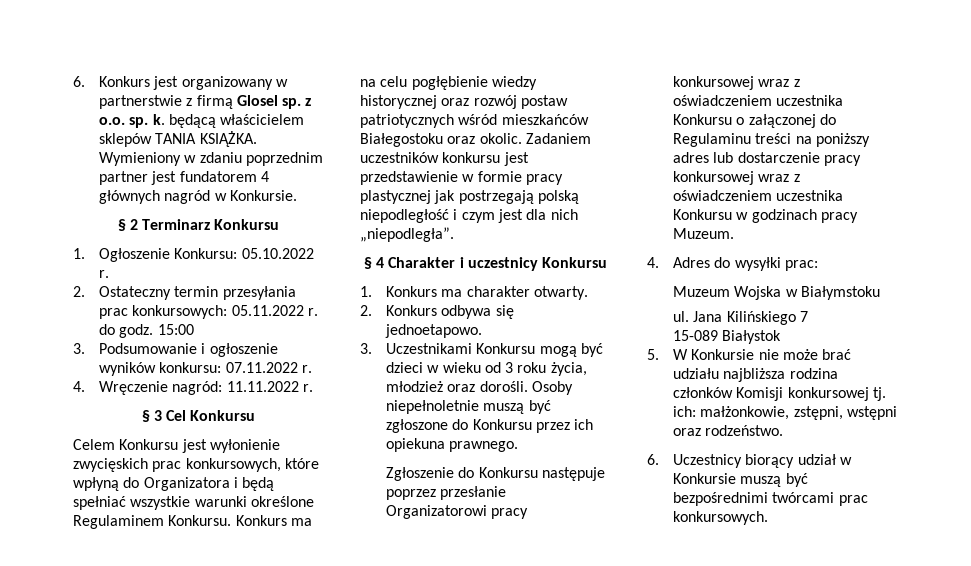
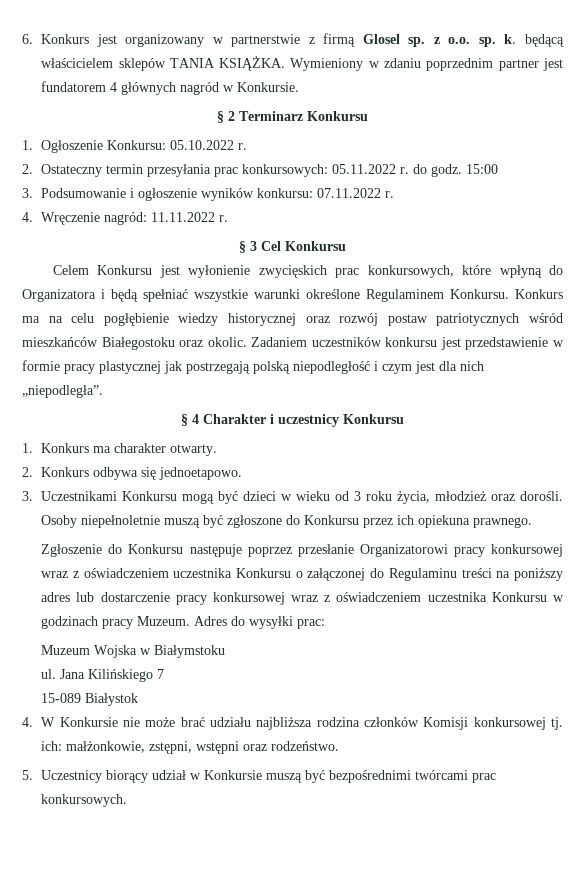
[647,257,659,268] // 4. -> (191, 621) none
[647,349,659,360] 5. -> [22,717,33,727] 4.
[647,454,659,465] 6. -> [22,770,33,780] 5.

